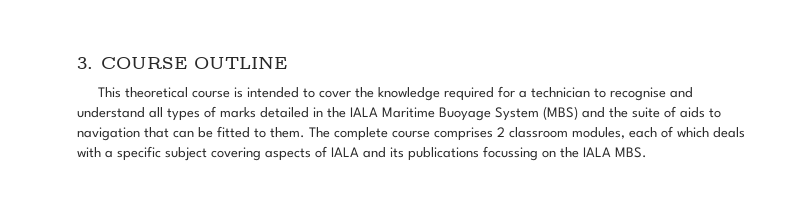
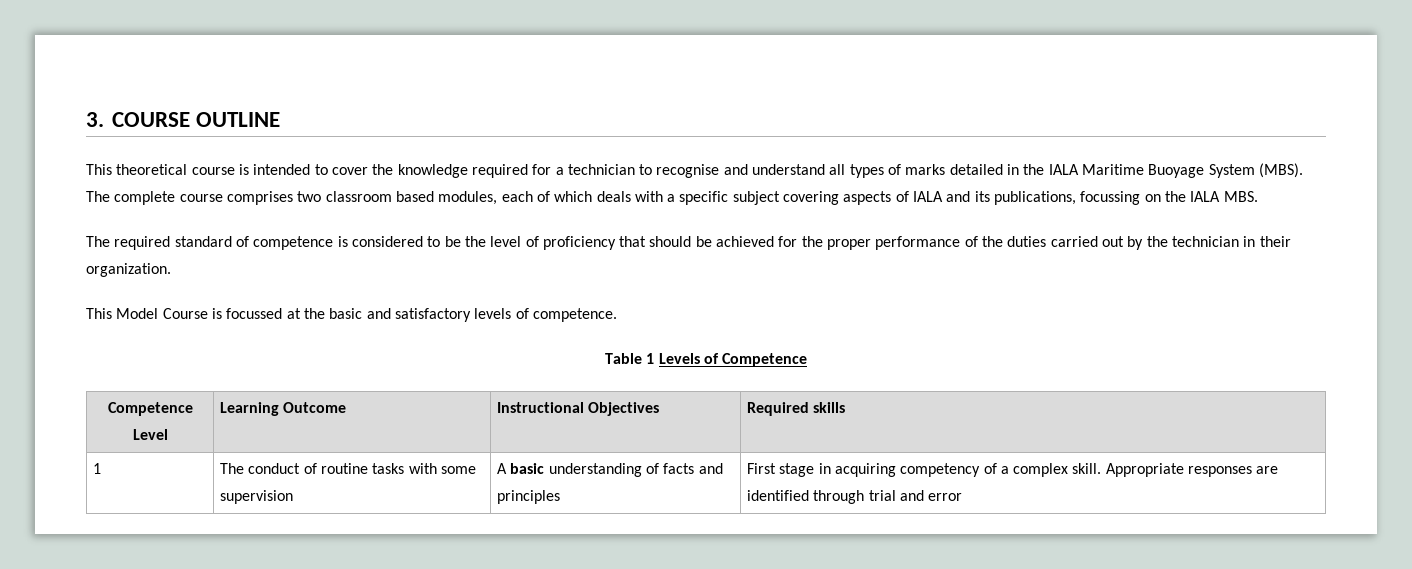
[543,106,721,120] [77,126,305,141] (MBS) and the suite of aids to navigation that can be fitted to them. -> [1258,163,1303,178] (MBS).
[497,127,568,138] 2 classroom -> [297,191,434,202] two classroom based
[408,147,479,161] publications -> [994,191,1077,205] publications,
(647, 152) none -> [86,236,1291,250] [86,263,171,277] [86,308,617,322] [604,353,808,367] [107,402,193,416] [132,429,168,440] [219,402,347,416] [496,402,660,416] [746,402,846,416] [92,463,101,474] [219,463,476,474] [219,490,293,504] [496,463,723,477] [496,490,560,504] [746,463,1279,477] [746,490,963,504] // The required standard of competence is considered to be the level of proficiency that should be achieved for the proper performance of the duties carried out by the technician in their organization. // This Model Course is focussed at the basic and satisfactory levels of competence. // Table 1 Levels of Competence // Competence Level | Learning Outcome | Instructional Objectives | Required skills // 1 | The conduct of routine tasks with some supervision | A basic understanding of facts and principles | First stage in acquiring competency of a complex skill. Appropriate responses are identified through trial and error

